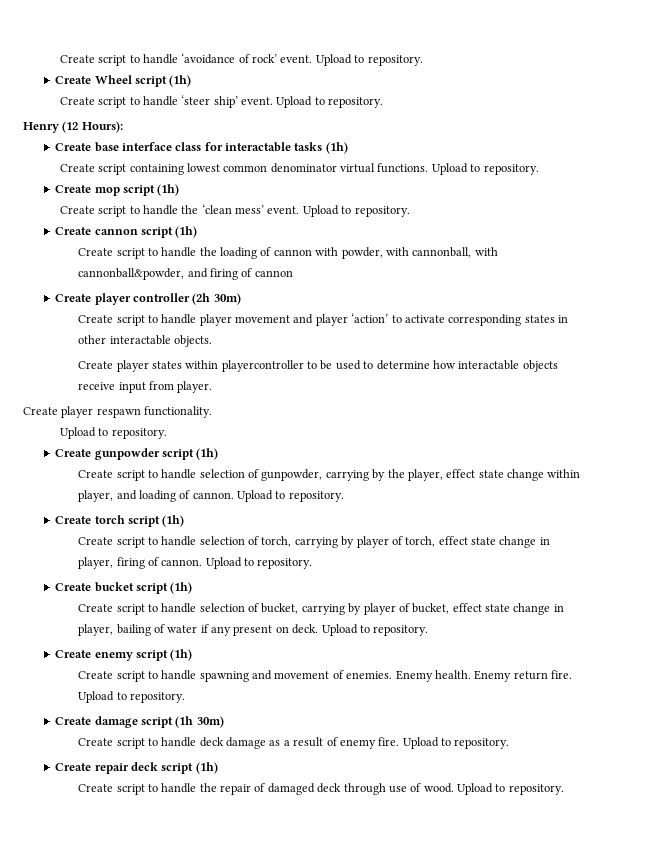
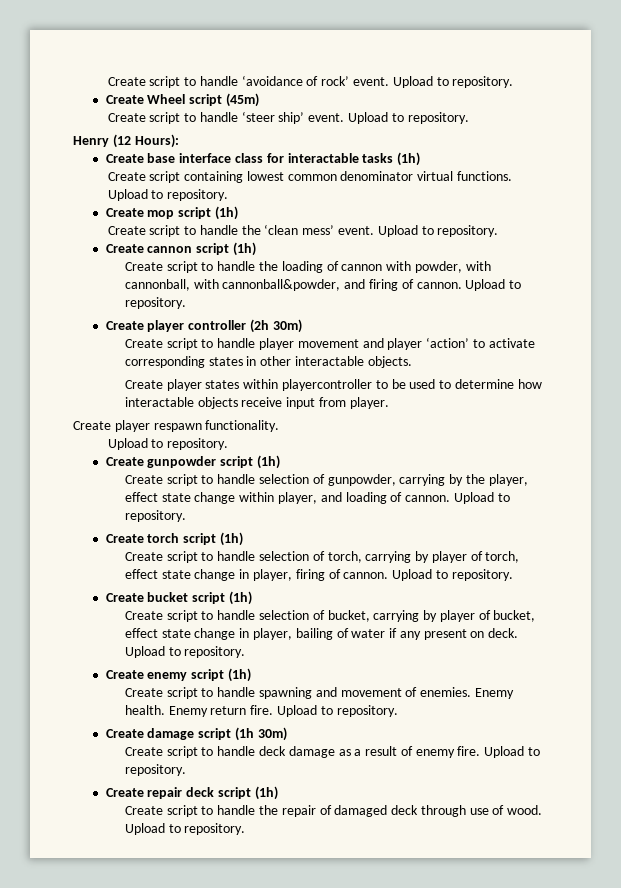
[169,75,192,87] (1h) -> [226,93,260,107] (45m)
[254,270,293,277] cannon -> [416,279,522,291] [124,297,186,309] cannon. Upload to repository.

